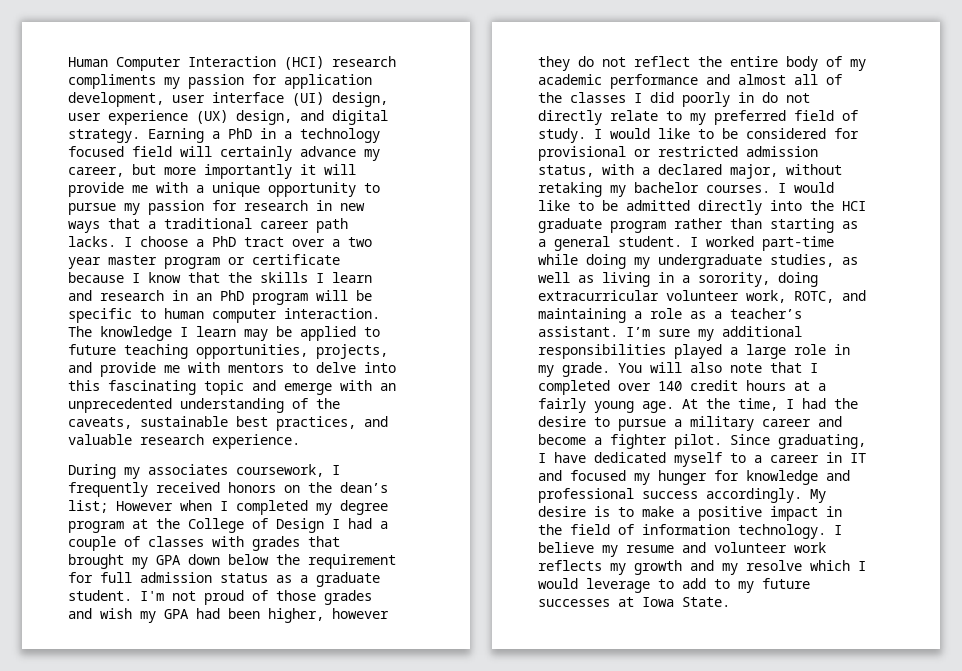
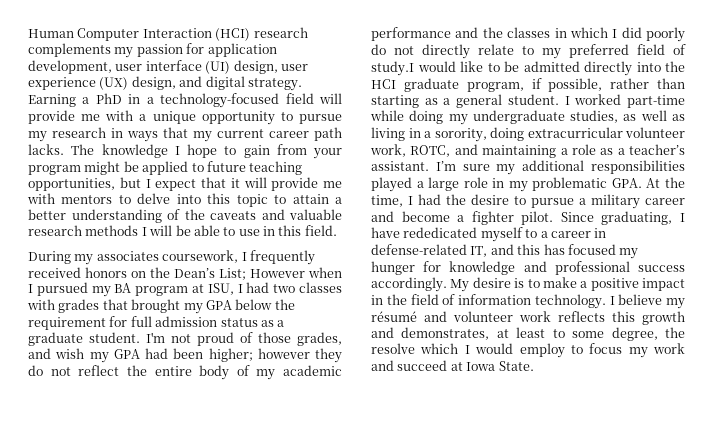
[68,74,156,89] compliments -> [28,43,111,57] complements
[300,128,380,143] [68,146,380,161] [68,164,316,179] technology focused field will certainly advance my career, but more importantly it -> [160,93,314,108] technology-focused field
[148,200,365,215] passion for research in new -> [52,127,123,138] research in
[148,218,252,229] a traditional -> [193,129,264,142] my current
[124,236,372,247] [68,254,340,269] [68,272,372,283] [68,290,372,305] [68,308,380,323] [68,326,268,341] I choose a PhD tract over a two year master program or certificate because I know that the skills I learn and research in an PhD program will be specific to human computer interaction. The knowledge I learn may -> [71,144,342,159] [28,161,121,175] The knowledge I hope to gain from your program might
[316,344,388,359] [68,362,92,373] projects, and -> [119,177,267,191] but I expect that it will
[108,380,396,395] [68,398,340,413] [68,416,388,431] [68,434,300,449] fascinating topic and emerge with an unprecedented understanding of the caveats, sustainable best practices, and valuable research experience. -> [236,194,343,207] [28,209,342,223] [28,225,337,236] topic to attain a better understanding of the caveats and valuable research methods I will be able to use in this field.
[340,482,388,493] [68,500,108,513] dean’s list; -> [174,268,246,280] Dean’s List;
[236,500,388,515] [68,518,388,533] [68,536,140,551] completed my degree program at the College of Design I had a couple of -> [36,282,296,297] pursued my BA program at ISU, I had two
[188,554,220,565] down -> (232, 305) none
[324,590,372,605] grades -> [297,332,342,346] grades,
[268,608,324,623] higher, -> [208,348,253,362] higher;
[738,74,842,85] [538,92,626,103] almost all of the classes -> [482,27,608,38] the classes in which
[738,92,754,103] in -> (685, 34) none
[538,128,859,143] [538,146,818,161] [538,164,842,179] [538,182,786,197] study. I would like to be considered for provisional or restricted admission status, with a declared major, without retaking my bachelor courses. I -> [371,61,414,76] study.I
[610,221,666,233] program -> [466,78,603,92] program, if possible,
[562,362,818,377] [538,380,826,395] [538,398,674,413] grade. You will also note that I completed over 140 credit hours at a fairly young age. -> [532,177,642,191] problematic GPA.
[594,452,666,463] dedicated -> [403,227,478,238] rededicated
[850,453,866,463] [538,470,562,481] IT and -> [371,244,565,257] defense-related IT, and this has
[626,545,674,553] resume -> [371,311,417,322] résumé
[610,563,626,575] my -> [612,311,635,322] this
[722,560,866,575] [538,578,810,593] [538,599,610,607] my resolve which I would leverage to add to my future successes -> [401,327,685,341] [371,343,685,358] [371,360,448,371] demonstrates, at least to some degree, the resolve which I would employ to focus my work and succeed

